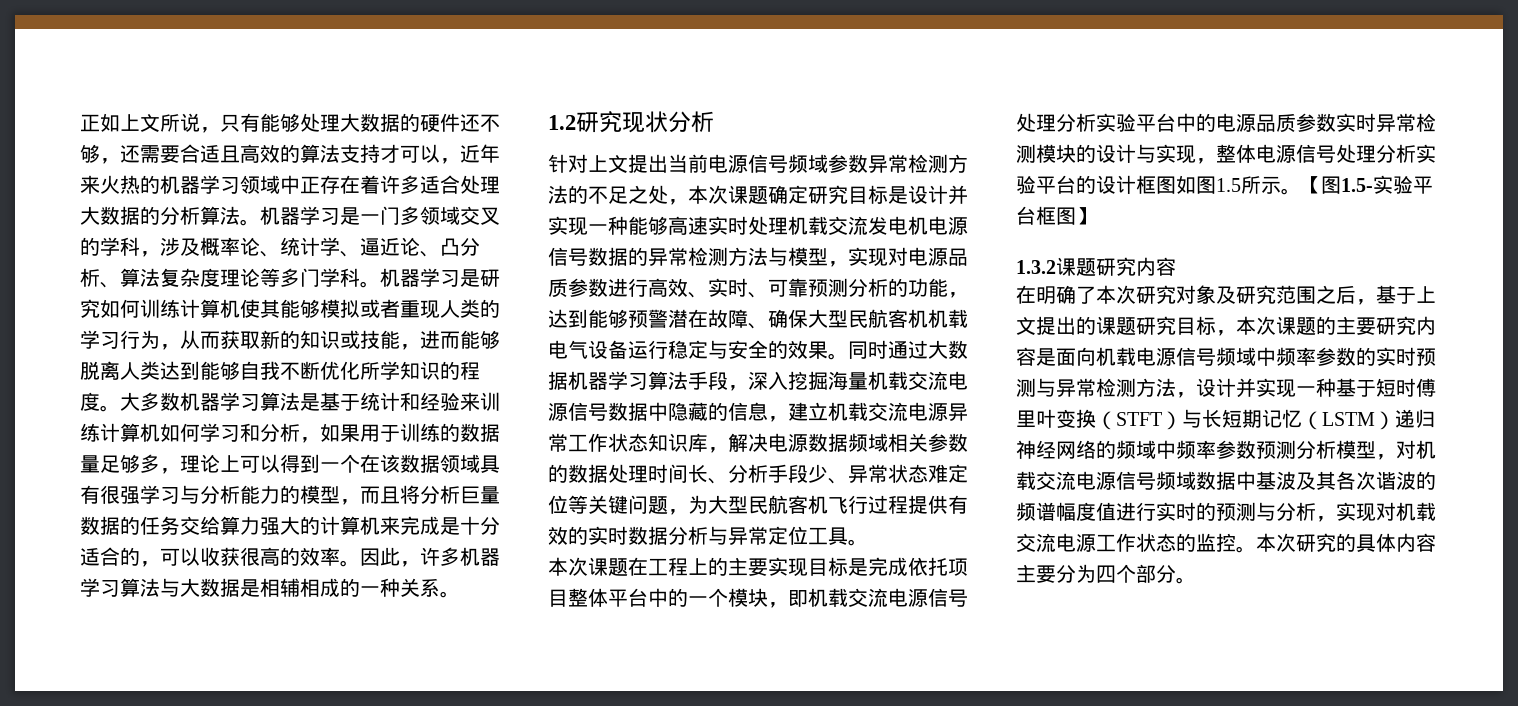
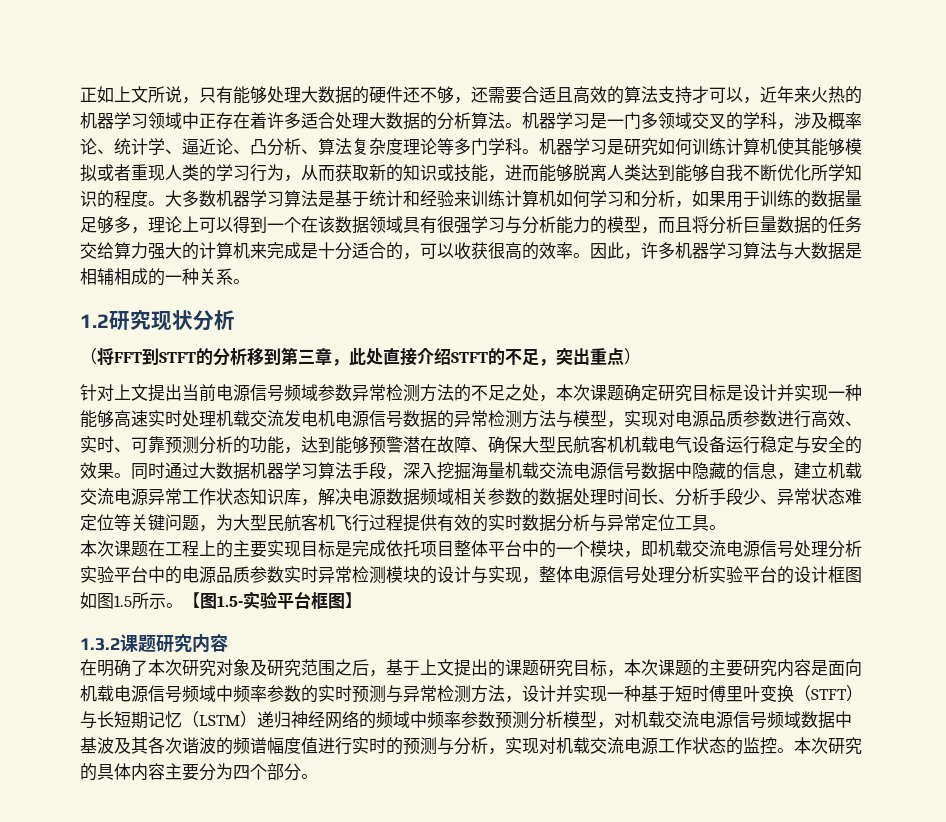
(714, 122) none -> [80,347,641,366] // （将FFT到STFT的分析移到第三章，此处直接介绍STFT的不足，突出重点）

